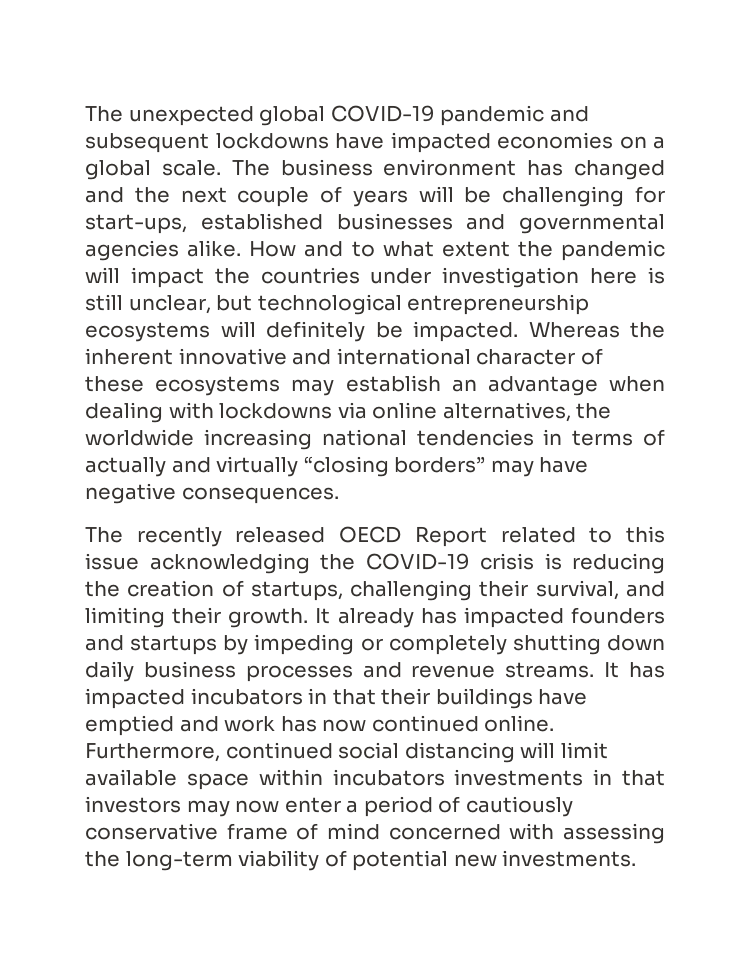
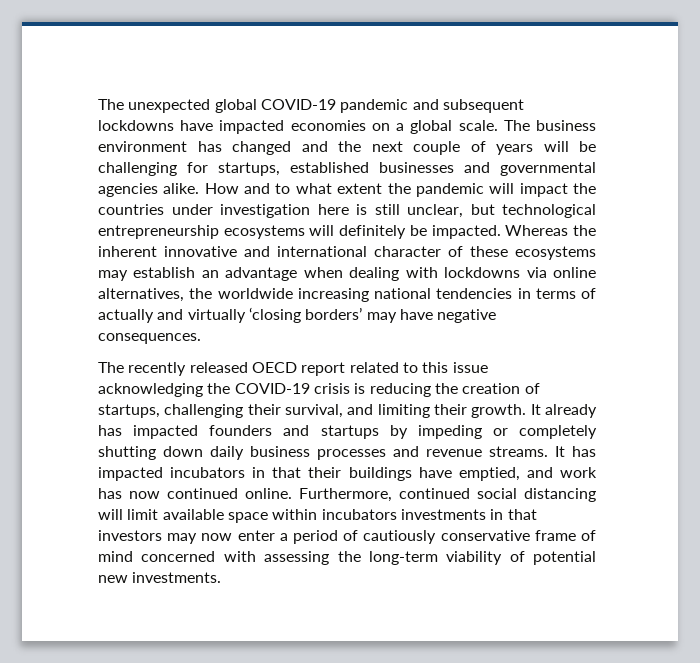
[85,214,187,234] start-ups, -> [218,162,280,176] startups,
[303,456,486,477] “closing borders” -> [248,307,363,323] ‘closing borders’
[414,526,487,547] Report -> [301,362,346,376] report
[85,715,174,736] emptied -> [458,467,520,481] emptied,

